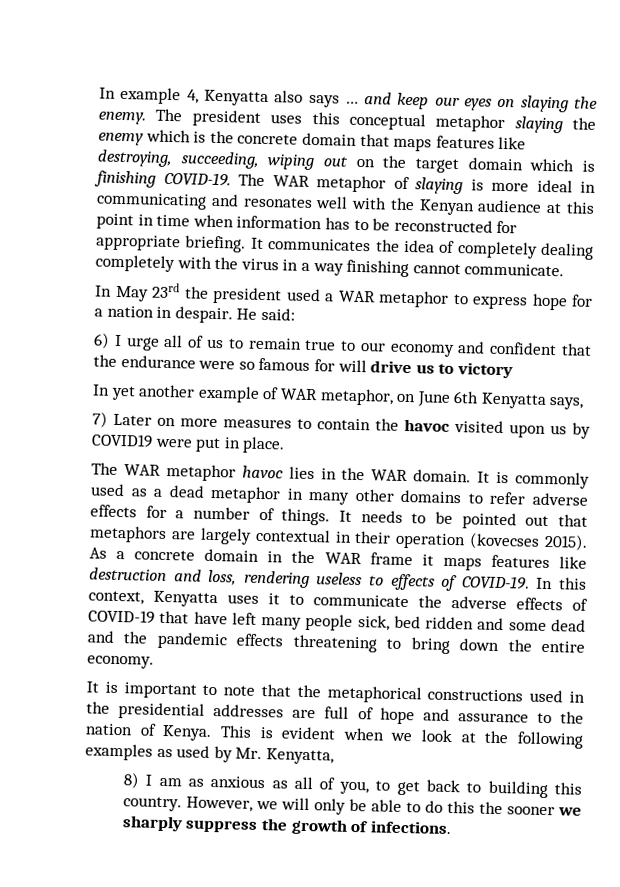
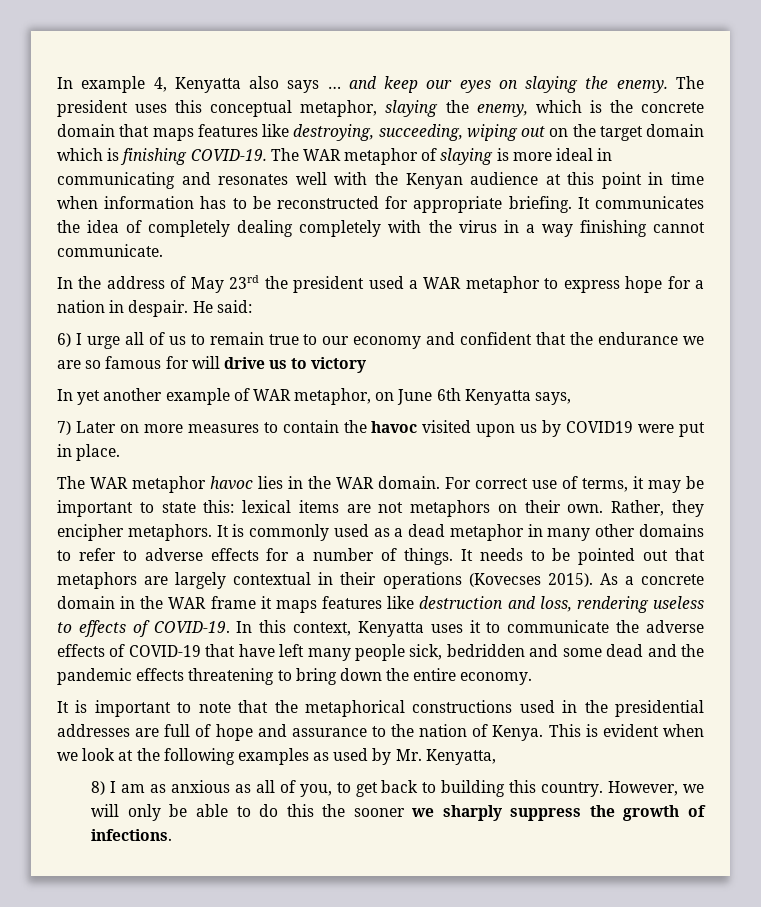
[435,114,596,134] [98,132,144,146] metaphor slaying the enemy -> [300,100,528,117] metaphor, slaying the enemy,
(112, 291) none -> [78,276,187,289] the address of
[198,360,236,370] were -> [683,336,705,345] [57,360,81,369] we are
(472, 476) none -> [445,476,704,493] [57,500,704,517] [57,524,212,541] For correct use of terms, it may be important to state this: lexical items are not metaphors on their own. Rather, they encipher metaphors.
(527, 498) none -> [122,550,137,561] to
[395,532,541,550] operation (kovecses -> [382,572,541,589] operations (Kovecses
[393,615,475,630] bed ridden -> [446,644,525,657] bedridden

